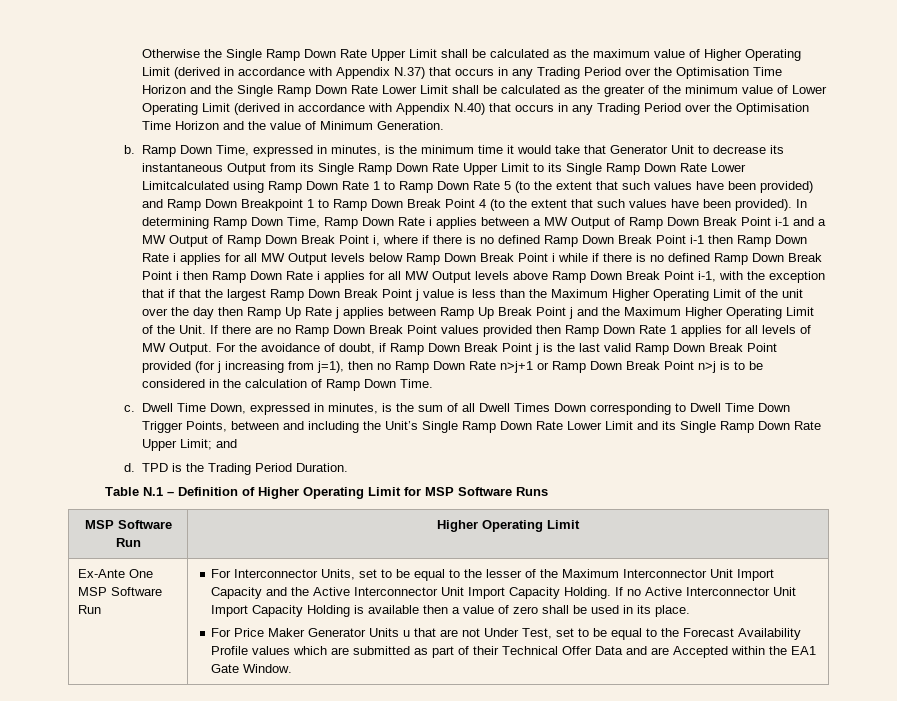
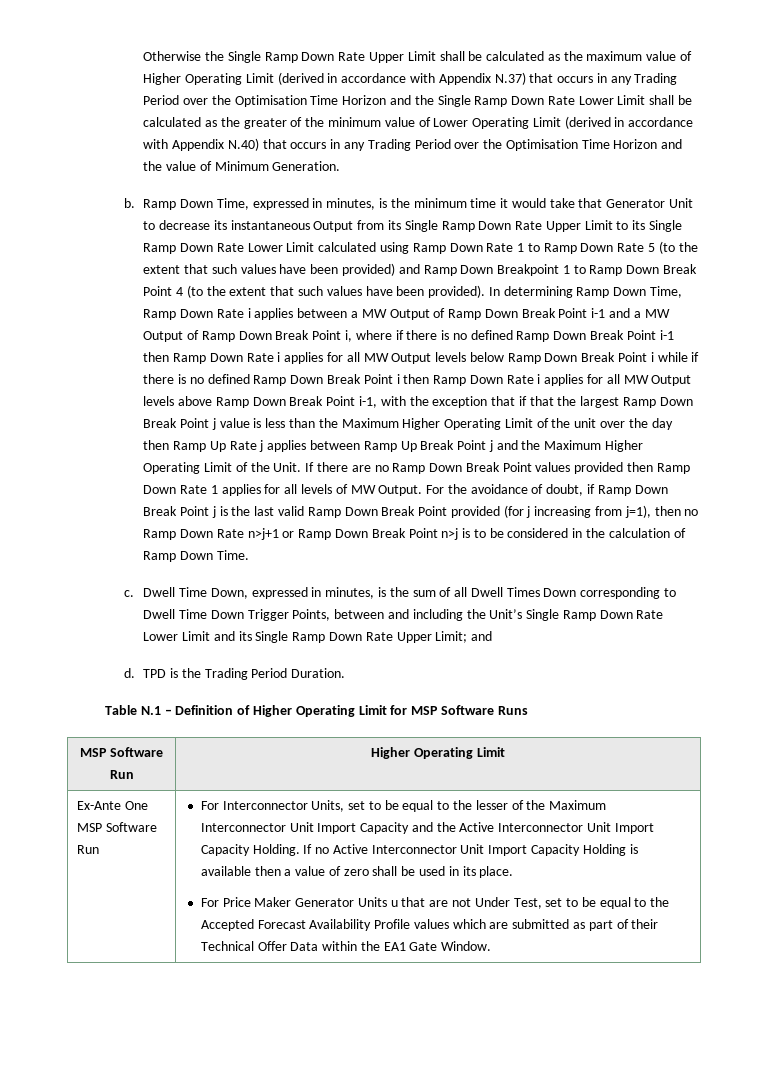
[142,181,230,190] Limitcalculated -> [286,242,377,252] Limit calculated
(680, 632) none -> [200,919,254,931] Accepted
[626,646,729,658] and are Accepted -> (319, 946) none

